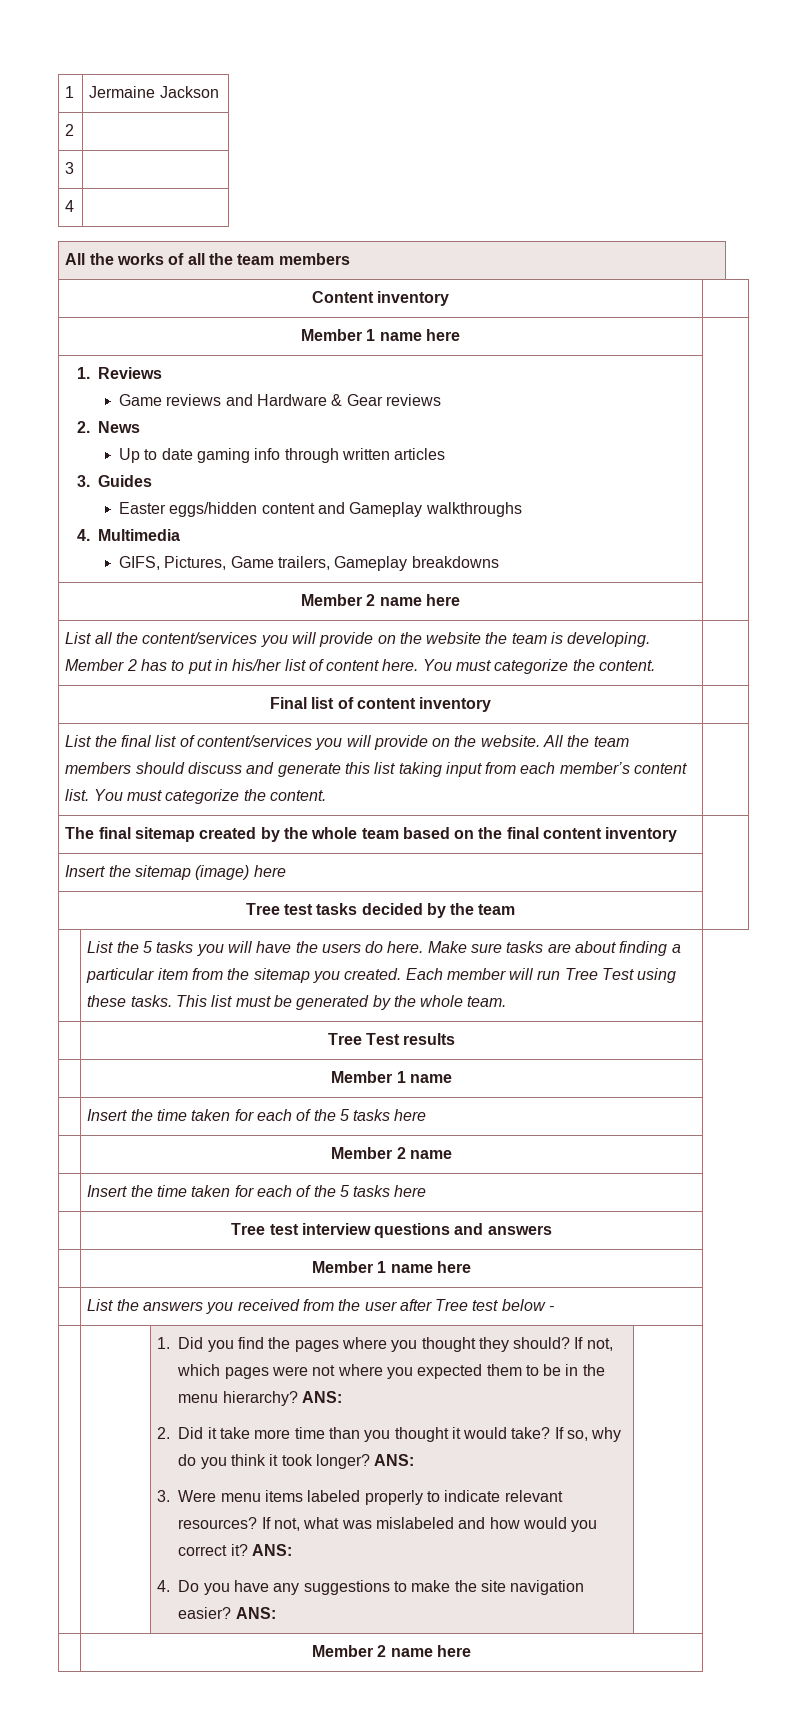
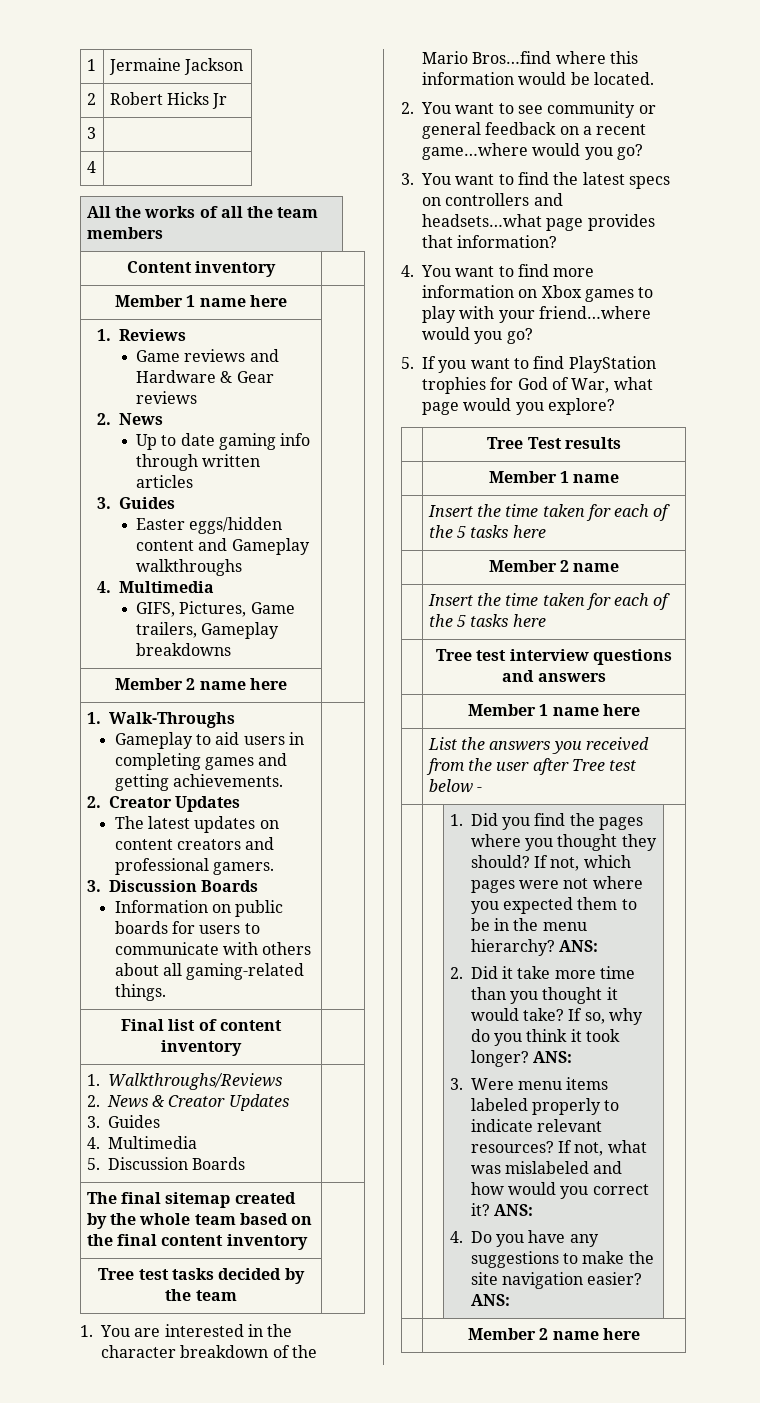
(75, 130) none -> [109,92,228,109] Robert Hicks Jr
[65,632,651,647] [65,659,656,674] List all the content/services you will provide on the website the team is developing. Member 2 has to put in his/her list of content here. You must categorize the content. -> [86,712,235,728] [114,732,305,749] [114,753,288,770] [114,774,284,791] [86,796,240,812] [114,816,279,833] [114,837,275,850] [114,858,275,875] [86,880,258,892] [114,900,284,917] [114,921,260,934] [114,942,312,955] [114,963,305,980] [114,984,166,1001] 1. Walk-Throughs // Gameplay to aid users in completing games and getting achievements. // 2. Creator Updates // The latest updates on content creators and professional gamers. // 3. Discussion Boards // Information on public boards for users to communicate with others about all gaming-related things.
[65,735,629,750] [65,762,688,777] [65,789,326,804] List the final list of content/services you will provide on the website. All the team members should discuss and generate this list taking input from each member’s content list. You must categorize the content. -> [86,1073,282,1090] [86,1094,289,1111] [86,1115,160,1128] [86,1136,197,1149] [86,1157,245,1170] 1. Walkthroughs/Reviews // 2. News & Creator Updates // 3. Guides // 4. Multimedia // 5. Discussion Boards
[65,865,286,880] // Insert the sitemap (image) here | -> (308, 1242) none
[87,941,681,956] [86,968,677,983] [87,995,507,1010] // | List the 5 tasks you will have the users do here. Make sure tasks are about finding a particular item from the sitemap you created. Each member will run Tree Test using these tasks. This list must be generated by the whole team. -> [80,1324,293,1337] [101,1345,317,1358] [422,51,638,64] [422,72,654,85] [401,101,656,118] [422,122,647,139] [422,143,643,160] [401,172,670,189] [422,193,563,206] [422,214,655,231] [422,235,558,248] [401,264,595,277] [422,285,654,302] [422,306,651,323] [422,327,533,344] [401,356,656,373] [422,377,653,394] [422,398,615,415] // 1. You are interested in the character breakdown of the Mario Bros…find where this information would be located. // 2. You want to see community or general feedback on a recent game…where would you go? // 3. You want to find the latest specs on controllers and headsets…what page provides that information? // 4. You want to find more information on Xbox games to play with your friend…where would you go? // 5. If you want to find PlayStation trophies for God of War, what page would you explore?

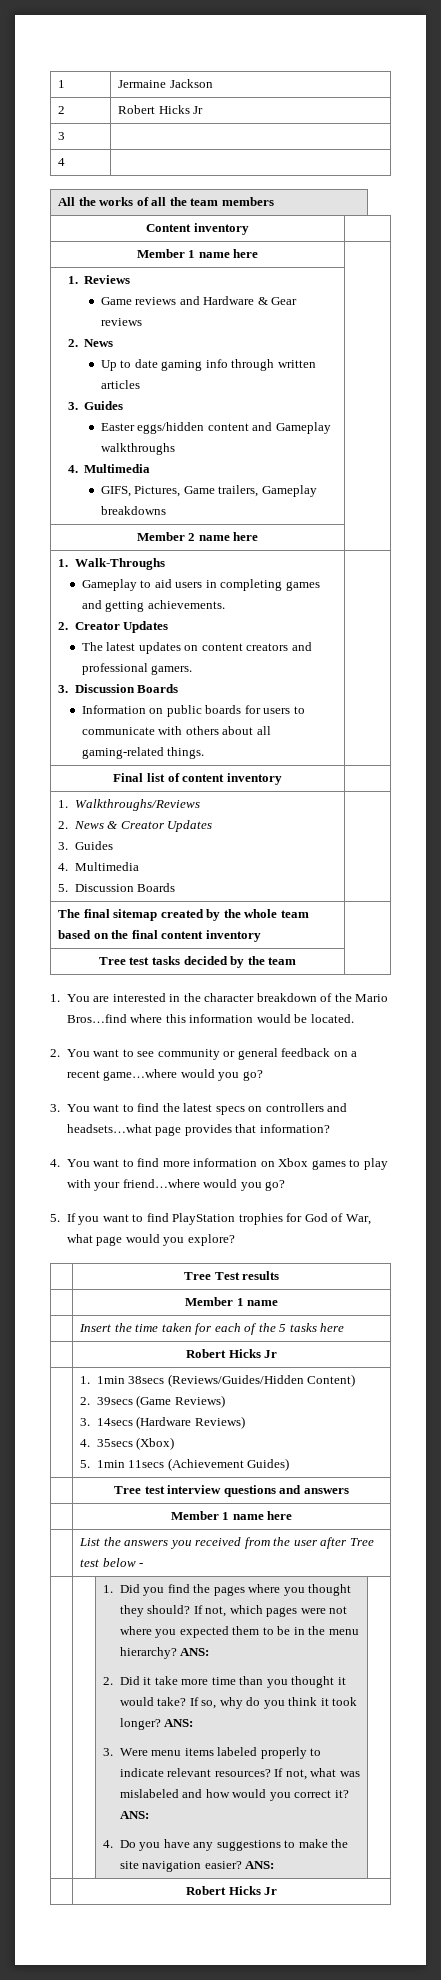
[488,560,620,572] [427,593,671,610] [428,614,546,627] Member 2 name // | Insert the time taken for each of the 5 tasks here -> [185,1349,278,1358] [80,1374,356,1387] [80,1395,225,1408] [80,1416,245,1429] [80,1437,175,1450] [80,1458,290,1471] Robert Hicks Jr // | 1. 1min 38secs (Reviews/Guides/Hidden Content) // 2. 39secs (Game Reviews) // 3. 14secs (Hardware Reviews) // 4. 35secs (Xbox) // 5. 1min 11secs (Achievement Guides)
[468,1328,640,1340] Member 2 name here -> [185,1886,278,1895] Robert Hicks Jr

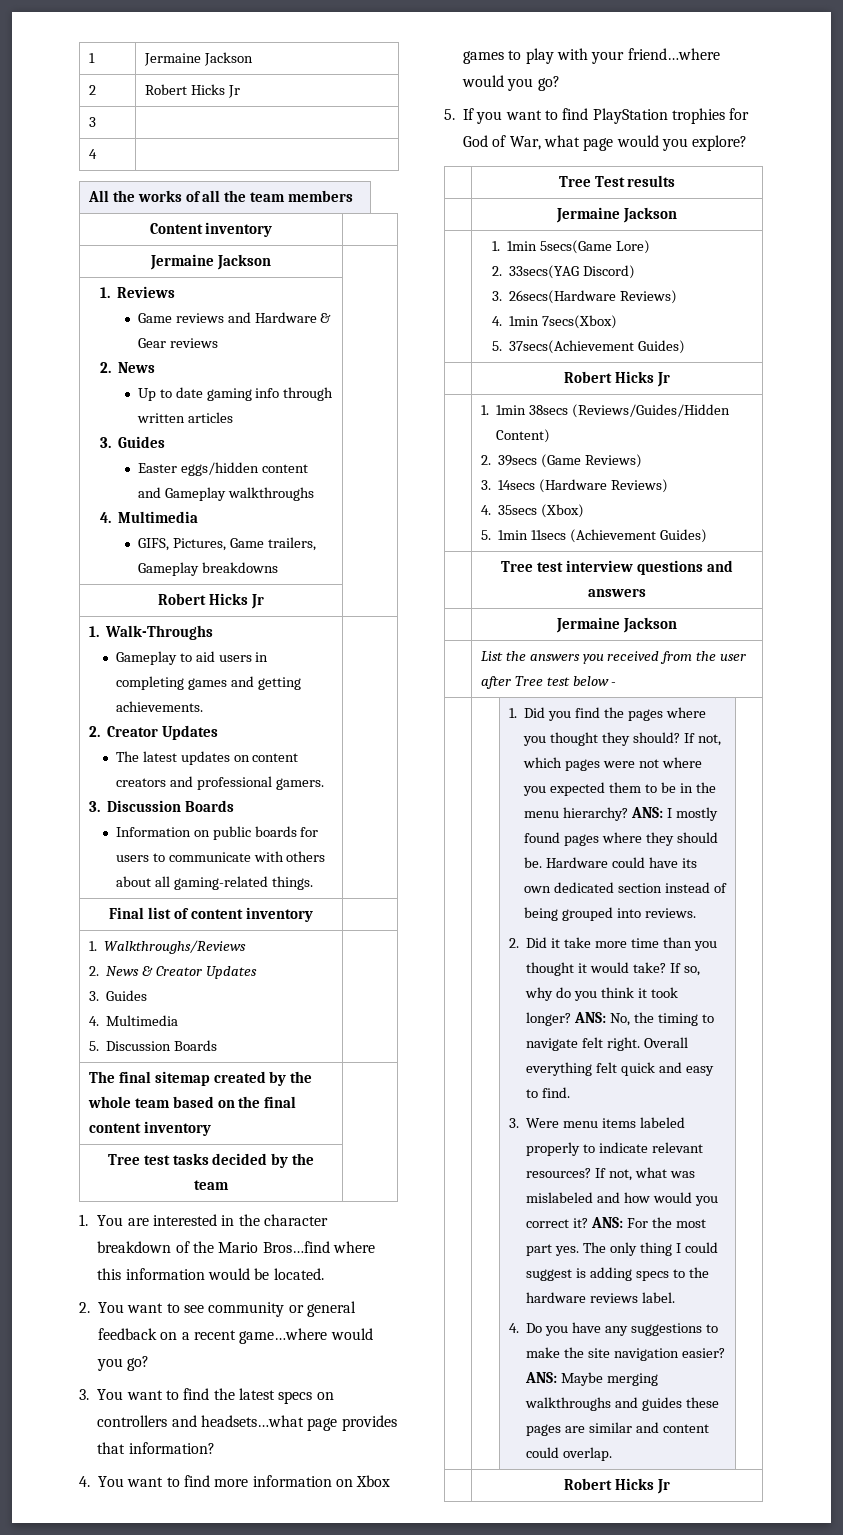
[136,249,259,258] Member 1 name here -> [150,254,271,270] Jermaine Jackson
[136,532,259,541] Member 2 name here -> [158,593,264,609] Robert Hicks Jr
[184,1297,279,1306] [79,1323,345,1335] Member 1 name // | Insert the time taken for each of the 5 tasks here -> [556,207,677,223] [491,240,650,254] [491,265,635,279] [491,290,677,304] [491,315,617,329] [491,340,685,354] Jermaine Jackson // | 1. 1min 5secs(Game Lore) // 2. 33secs(YAG Discord) // 3. 26secs(Hardware Reviews) // 4. 1min 7secs(Xbox) // 5. 37secs(Achievement Guides)
[170,1511,293,1520] Member 1 name here -> [556,617,677,633] Jermaine Jackson
(210, 1652) none -> [666,807,718,821] [524,832,718,846] [524,857,697,868] [524,882,727,893] [524,907,696,921] I mostly found pages where they should be. Hardware could have its own dedicated section instead of being grouped into reviews.
(194, 1723) none -> [609,1012,714,1026] [526,1037,688,1051] [526,1062,714,1076] [526,1087,570,1098] No, the timing to navigate felt right. Overall everything felt quick and easy to find.
(149, 1815) none -> [626,1217,706,1228] [526,1242,718,1256] [526,1267,709,1281] [526,1292,675,1303] For the most part yes. The only thing I could suggest is adding specs to the hardware reviews label.
(275, 1865) none -> [560,1372,658,1386] [525,1397,719,1411] [526,1422,709,1436] [526,1447,612,1461] Maybe merging walkthroughs and guides these pages are similar and content could overlap.

